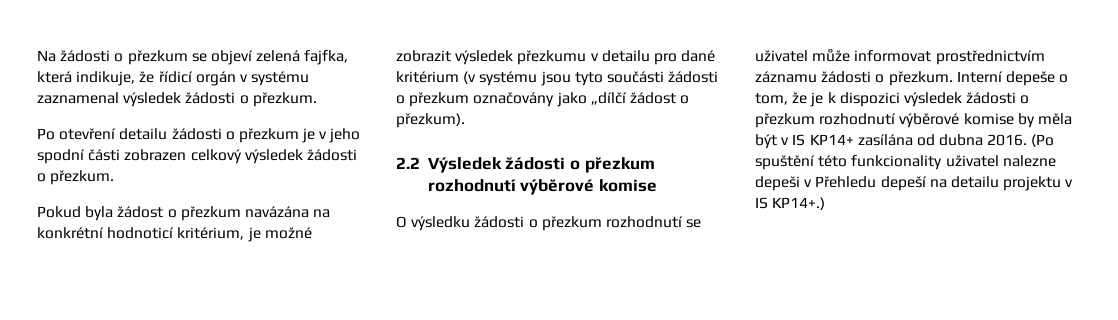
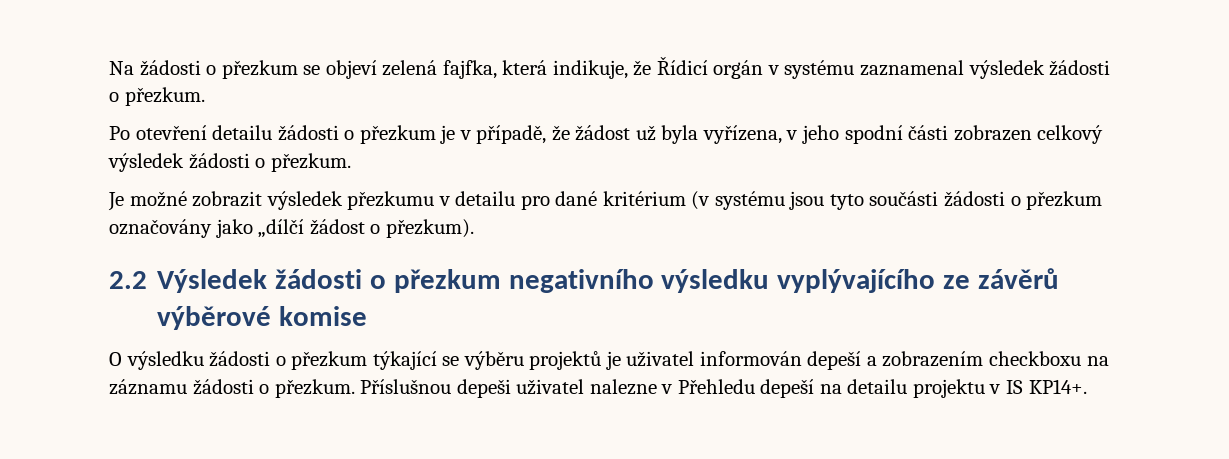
[158,71,193,83] řídicí -> [656,56,708,75] Řídicí
(328, 135) none -> [476,125,798,144] případě, že žádost už byla vyřízena, v
[37,206,331,221] [37,227,261,242] Pokud byla žádost o přezkum navázána na konkrétní hodnoticí kritérium, je -> [108,192,124,211] Je
[427,179,516,192] rozhodnutí -> [508,268,1059,293] negativního výsledku vyplývajícího ze závěrů
[605,216,702,228] [755,49,1045,65] [755,71,1069,86] [755,92,1030,107] [755,113,1072,128] [755,134,1055,149] [755,155,943,170] rozhodnutí se uživatel může informovat prostřednictvím záznamu žádosti o přezkum. Interní depeše o tom, že je k dispozici výsledek žádosti o přezkum rozhodnutí výběrové komise by měla být v IS KP14+ zasílána od dubna 2016. (Po spuštění této funkcionality -> [372,351,1109,370] [109,379,511,398] týkající se výběru projektů je uživatel informován depeší a zobrazením checkboxu na záznamu žádosti o přezkum. Příslušnou depeši
[755,176,800,191] depeši -> (657, 387) none
[772,197,826,210] KP14+.) -> [1028,379,1087,394] KP14+.

